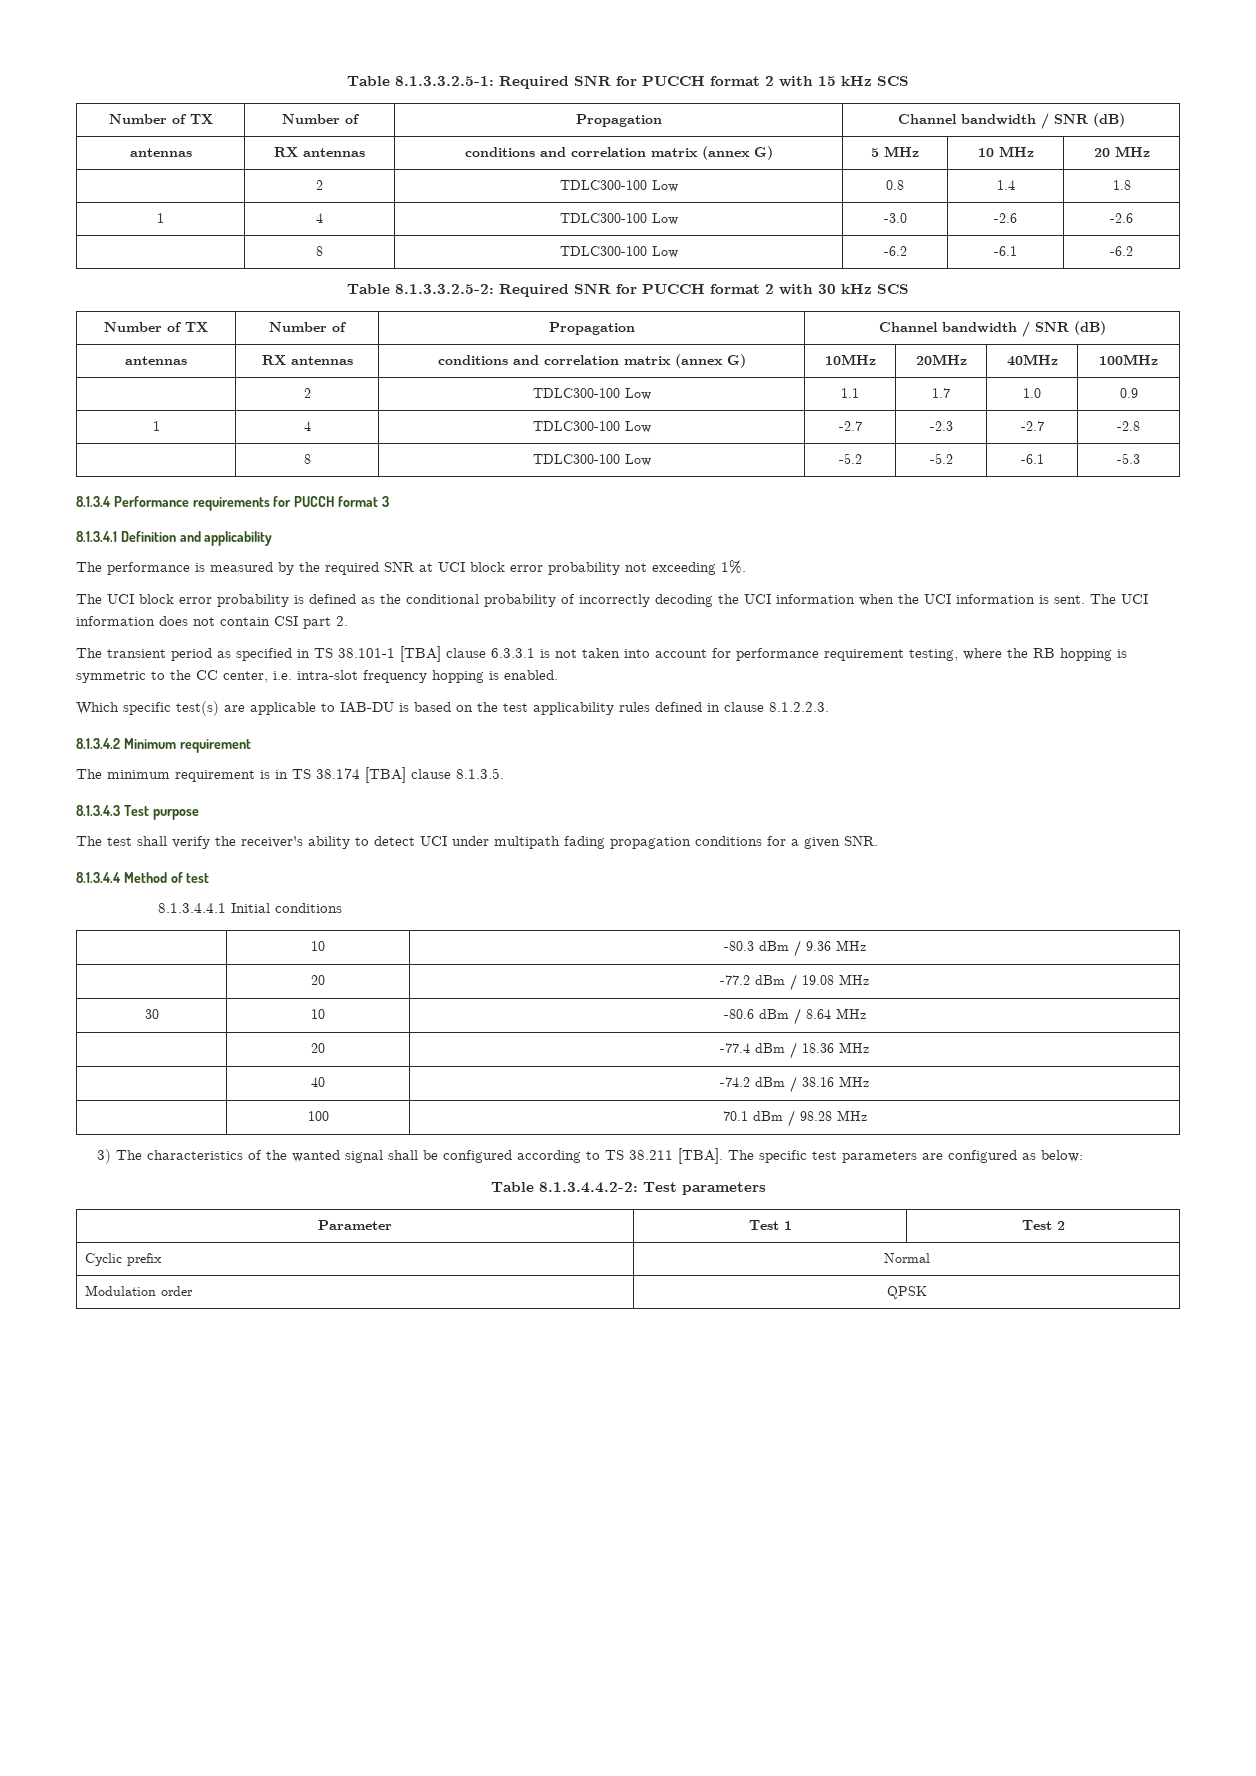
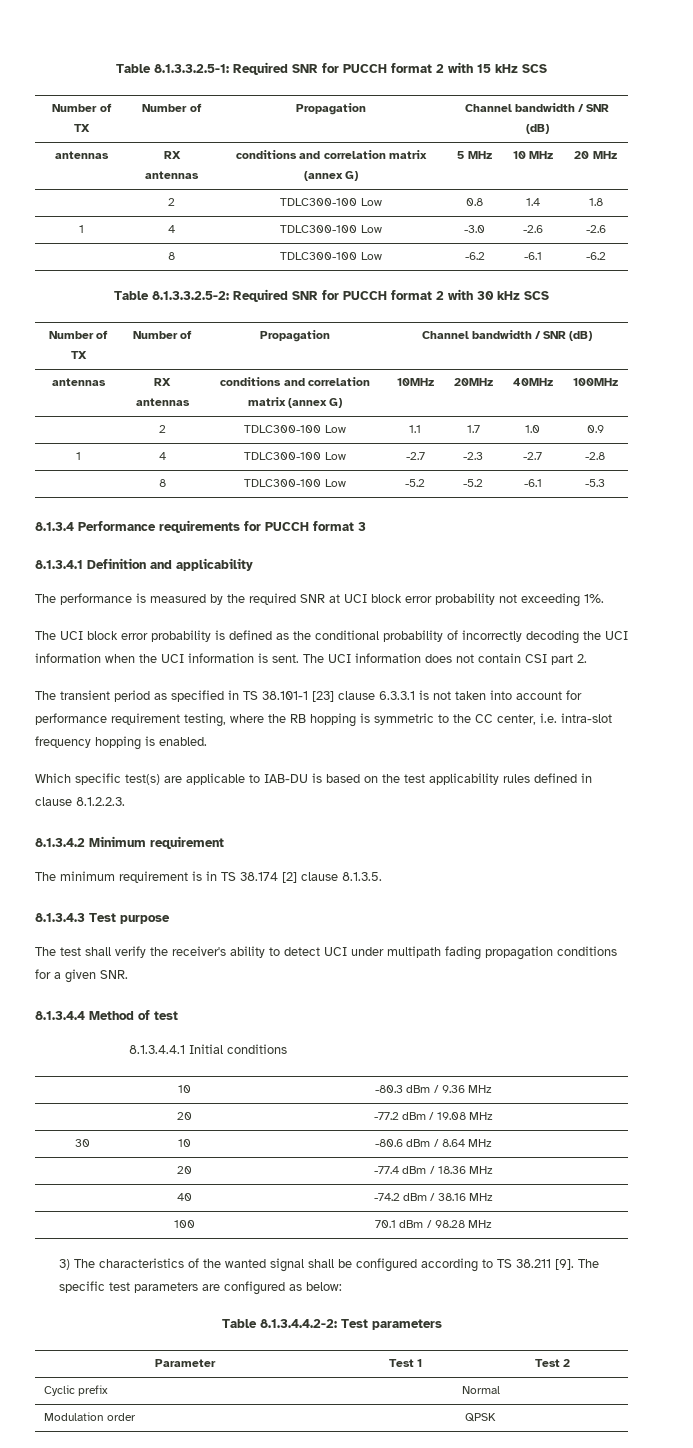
[400,646,441,662] [TBA] -> [312,691,334,702] [23]
[365,767,406,783] [TBA] -> [282,872,297,883] [2]
[677,1148,723,1164] [TBA]. -> [554,1259,574,1270] [9].

